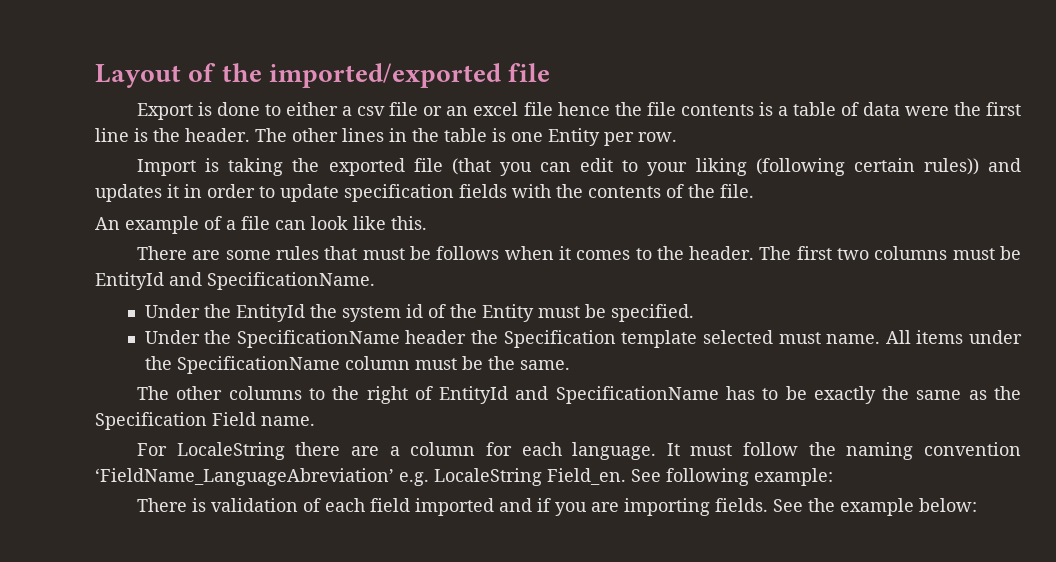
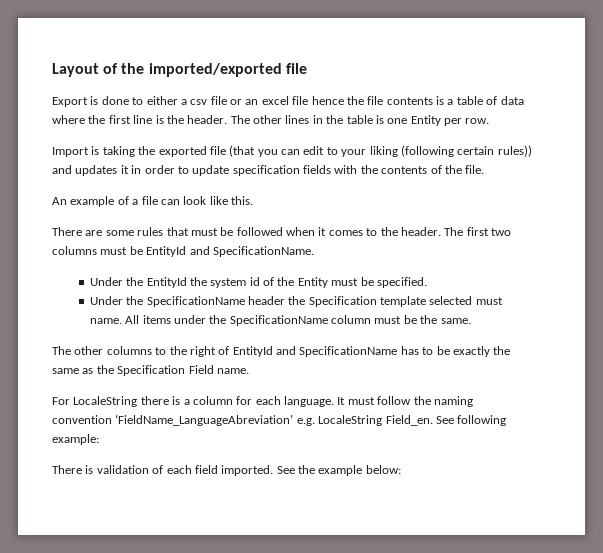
[904,106,949,116] were -> [52,115,85,124] where
[436,246,500,260] follows -> [236,227,283,236] followed
[350,446,379,456] are -> [172,396,181,405] is
[415,498,769,516] imported and if you are importing fields. -> [221,465,274,476] imported.

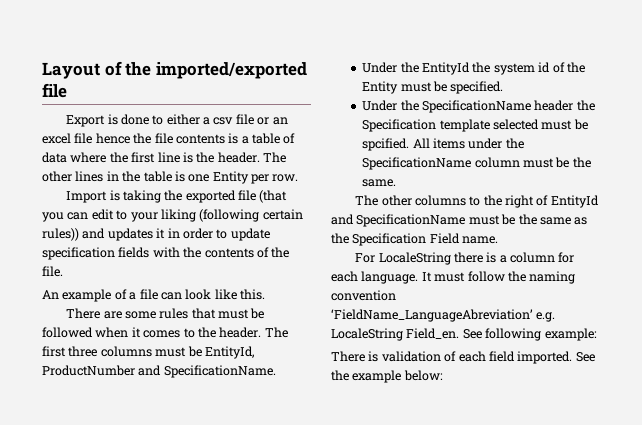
[491,228,511,236] two -> [68,346,98,357] three
[146,246,187,257] EntityId -> [204,346,254,359] [42,365,135,376] EntityId, ProductNumber
[89,318,122,324] name. -> [573,119,588,130] [362,138,410,151] be spcified.
[400,346,490,357] has to be exactly -> [468,214,516,225] must be

